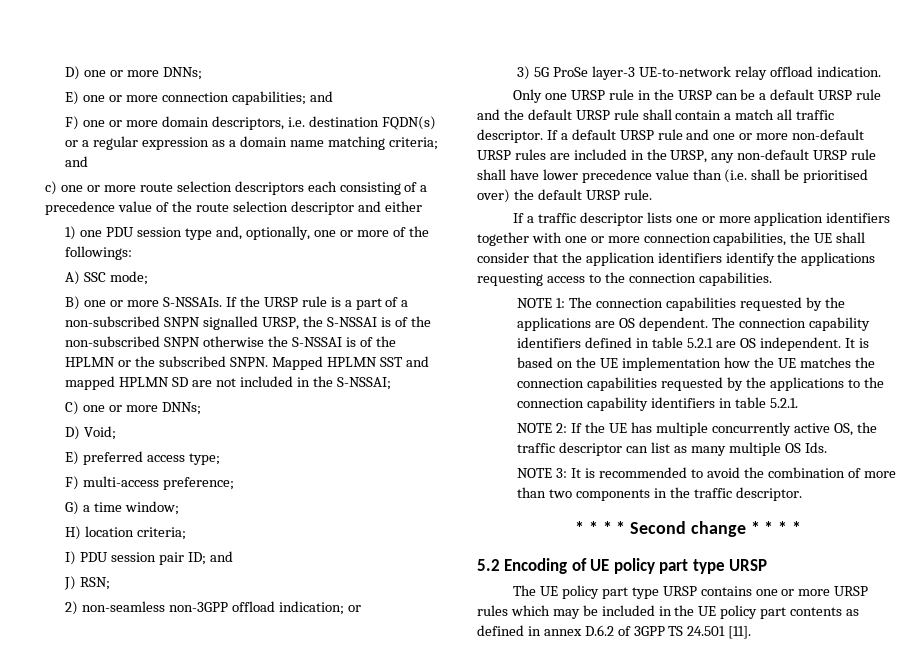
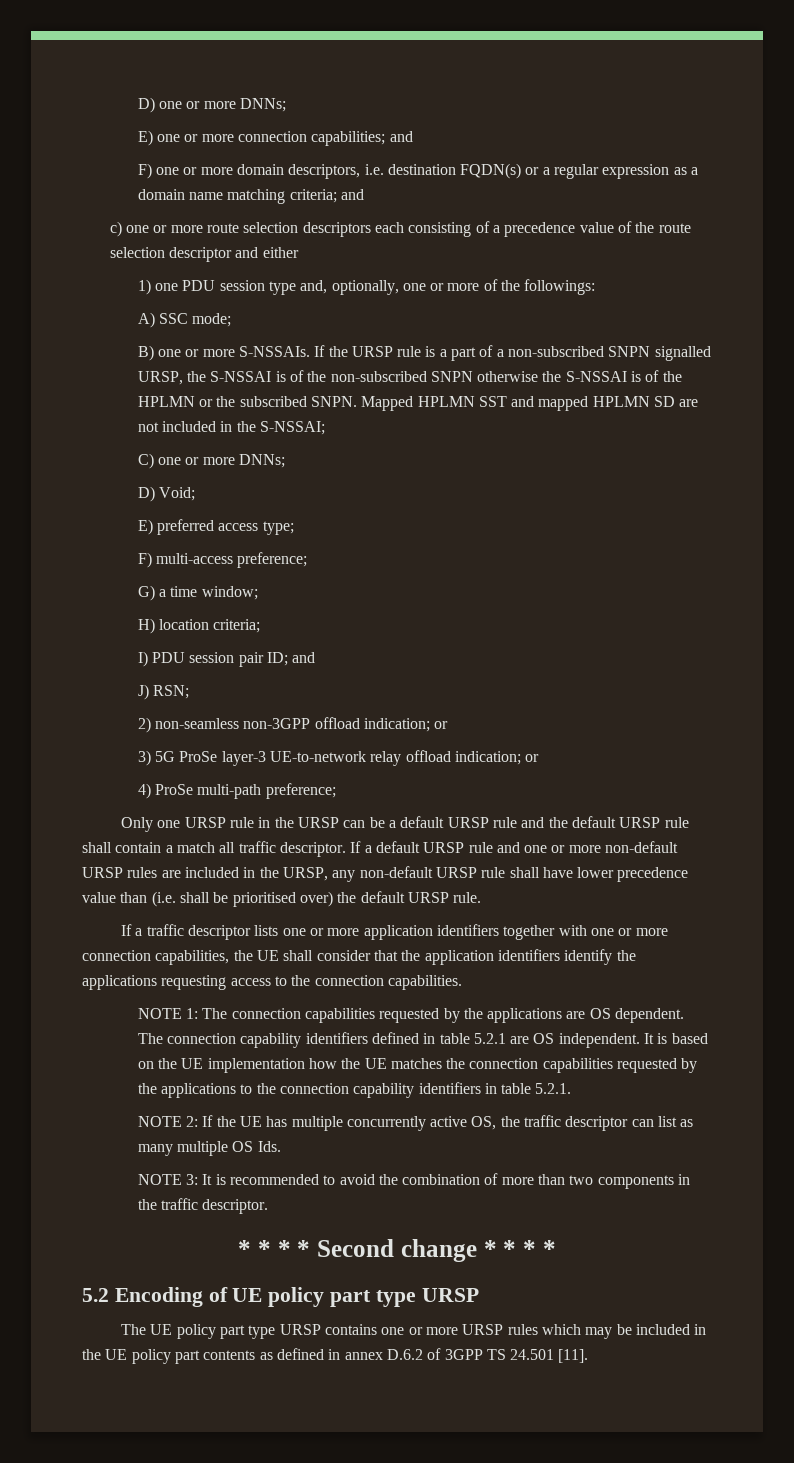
[816,66,881,77] indication. -> [454,751,540,765] [137,783,336,799] indication; or // 4) ProSe multi-path preference;

